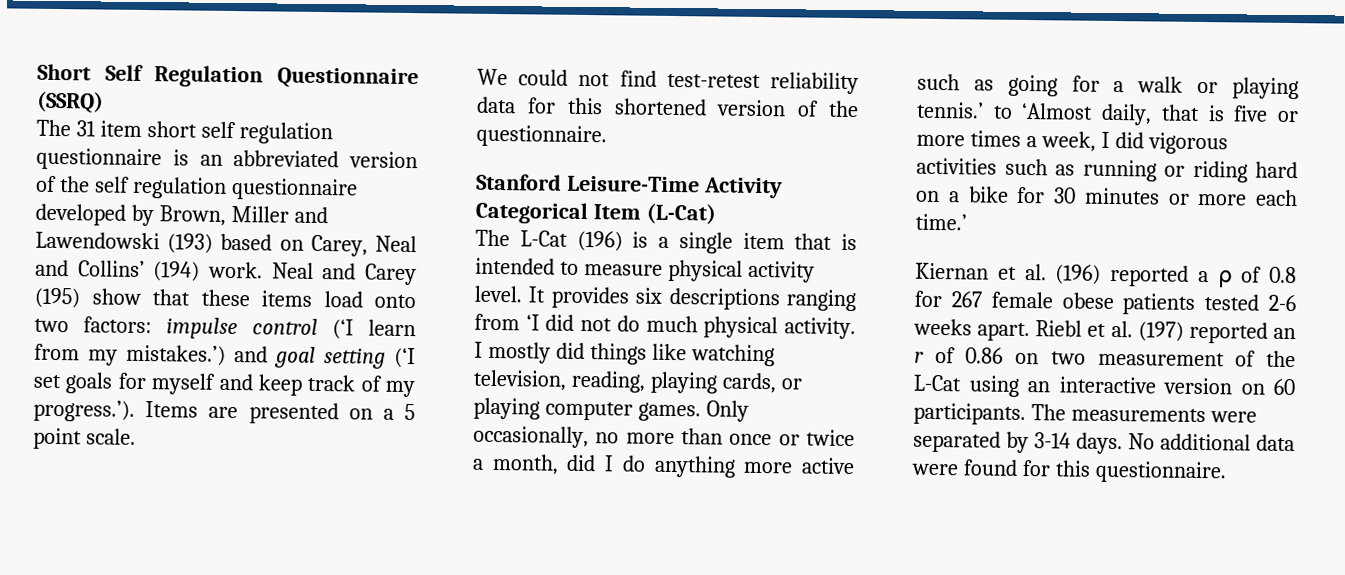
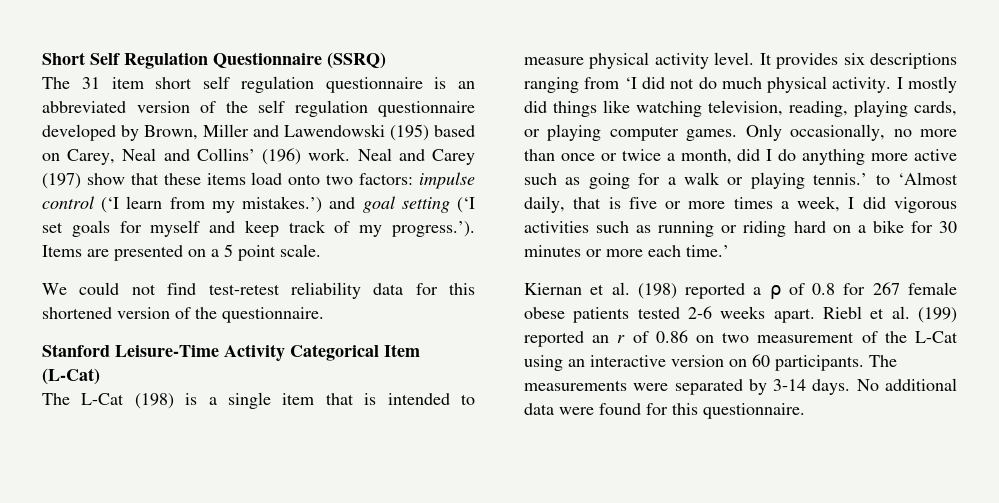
[167,233,214,254] (193) -> [390,124,429,141] (195)
[153,261,201,282] (194) -> [262,148,302,165] (196)
[34,287,80,309] (195) -> [42,173,81,189] (197)
[576,230,623,252] (196) -> [134,393,174,409] (198)
[1055,264,1102,285] (196) -> [637,283,677,299] (198)
[1137,321,1184,342] (197) -> [918,307,957,323] (199)

